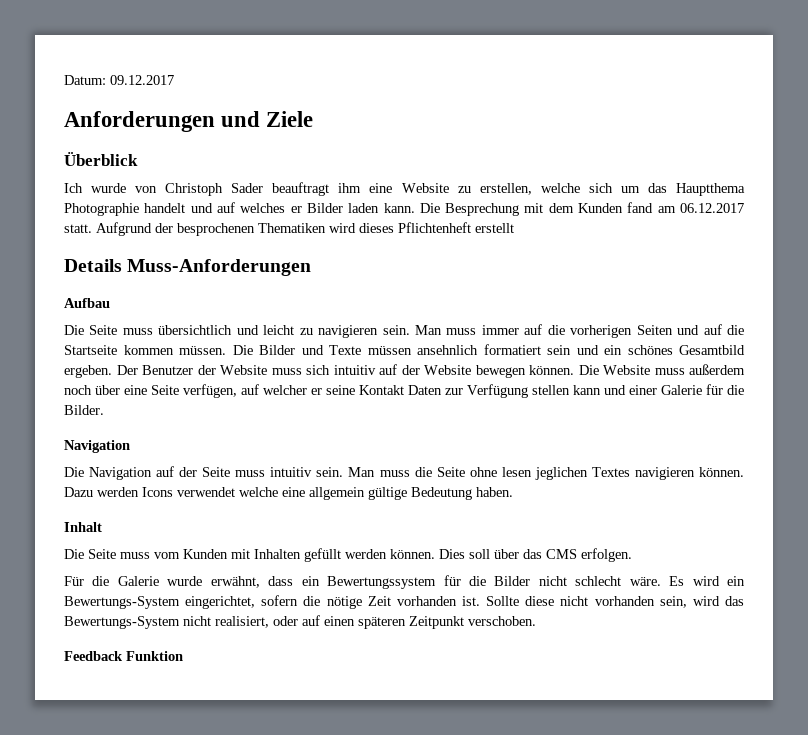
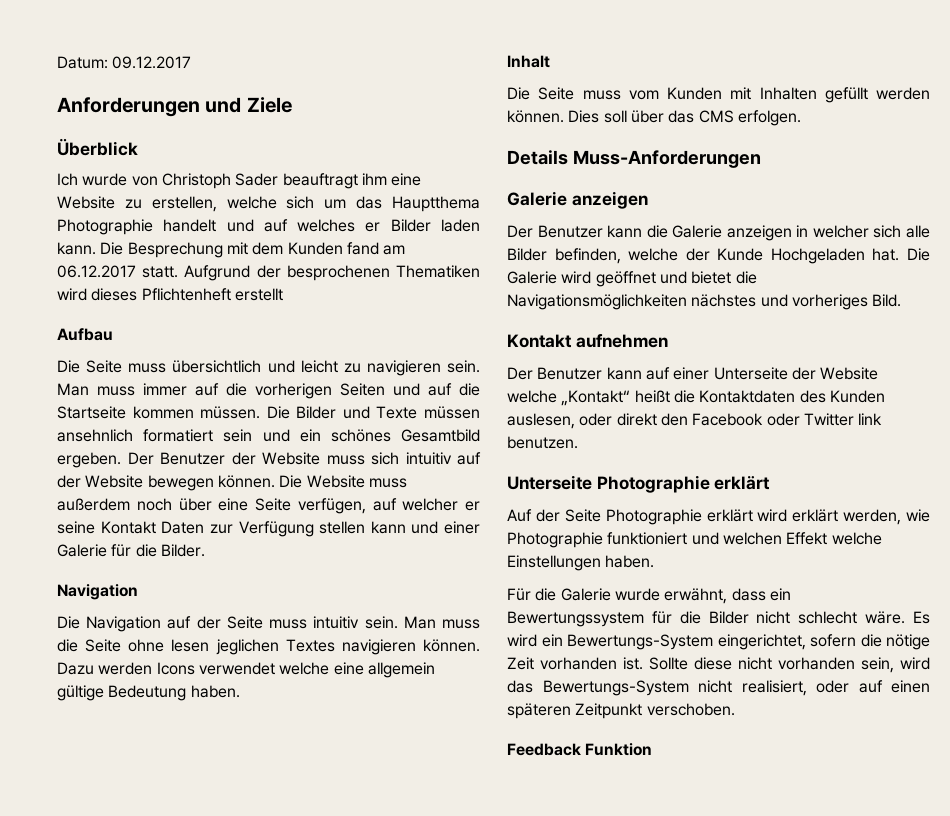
[64,259,312,276] // Details Muss-Anforderungen -> (283, 294) none
(632, 555) none -> [507,150,761,168] [507,191,648,209] [507,225,930,241] [507,248,930,264] [507,271,757,287] [507,294,902,310] [507,334,668,348] [507,367,879,380] [507,390,885,406] [507,413,883,429] [507,436,578,449] [507,475,771,493] [507,509,930,525] [507,532,882,548] [507,555,655,571] // Details Muss-Anforderungen // Galerie anzeigen // Der Benutzer kann die Galerie anzeigen in welcher sich alle Bilder befinden, welche der Kunde Hochgeladen hat. Die Galerie wird geöffnet und bietet die Navigationsmöglichkeiten nächstes und vorheriges Bild. // Kontakt aufnehmen // Der Benutzer kann auf einer Unterseite der Website welche „Kontakt“ heißt die Kontaktdaten des Kunden auslesen, oder direkt den Facebook oder Twitter link benutzen. // Unterseite Photographie erklärt // Auf der Seite Photographie erklärt wird erklärt werden, wie Photographie funktioniert und welchen Effekt welche Einstellungen haben.

